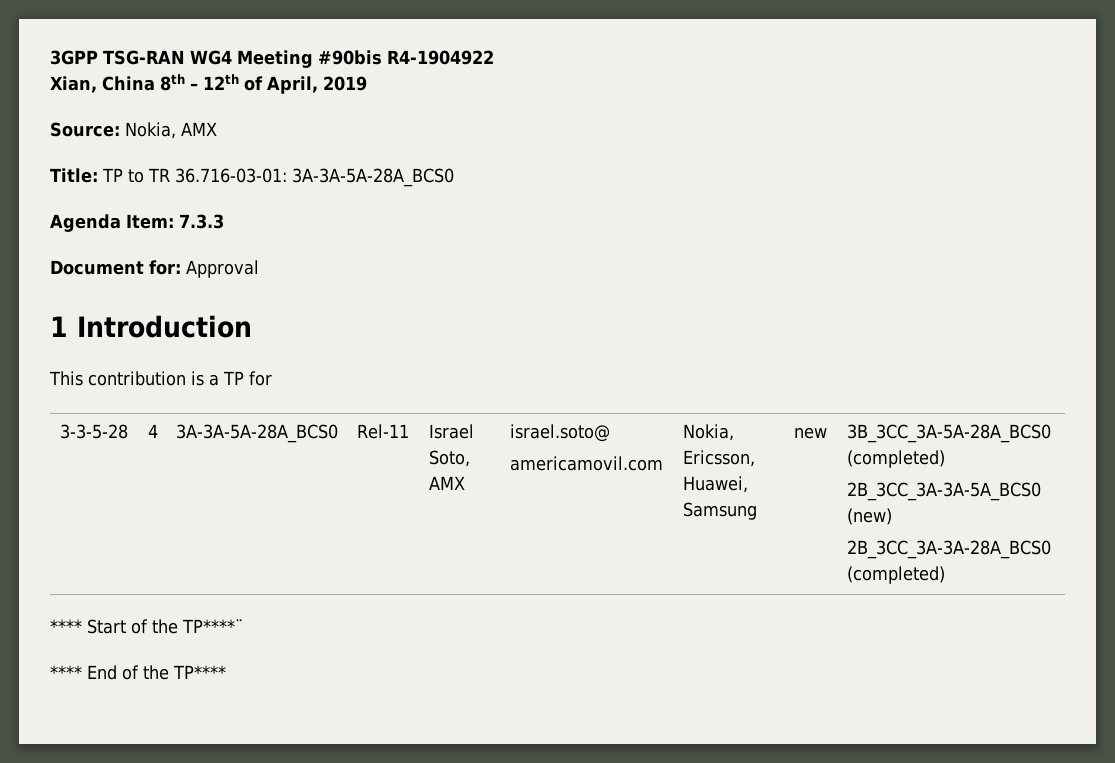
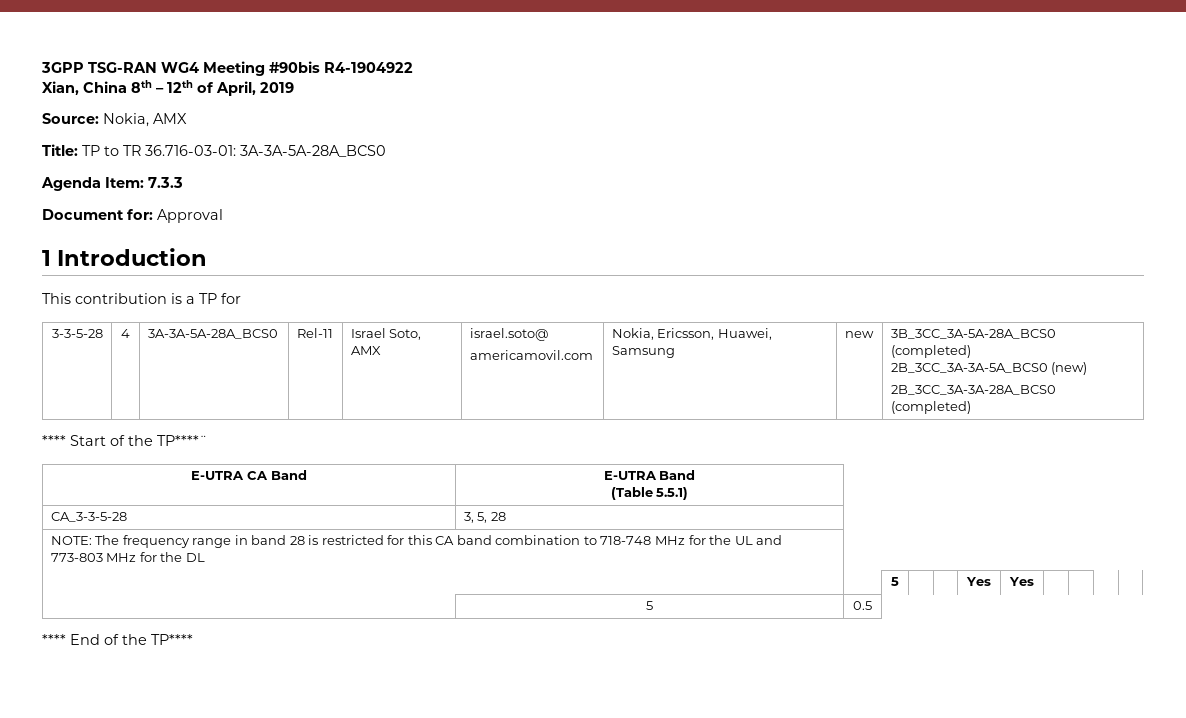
(243, 626) none -> [191,470,307,480] [603,470,696,480] [610,487,689,500] [50,512,127,522] [463,512,506,523] [50,535,783,548] [50,552,205,562] [891,577,899,586] [966,577,991,586] [1009,577,1034,586] [646,601,653,610] [853,601,872,610] // E-UTRA CA Band | E-UTRA Band // (Table 5.5.1) // CA_3-3-5-28 | 3, 5, 28 // NOTE: The frequency range in band 28 is restricted for this CA band combination to 718-748 MHz for the UL and 773-803 MHz for the DL // | | 5 | | | Yes | Yes | | | | // | 5 | 0.5

